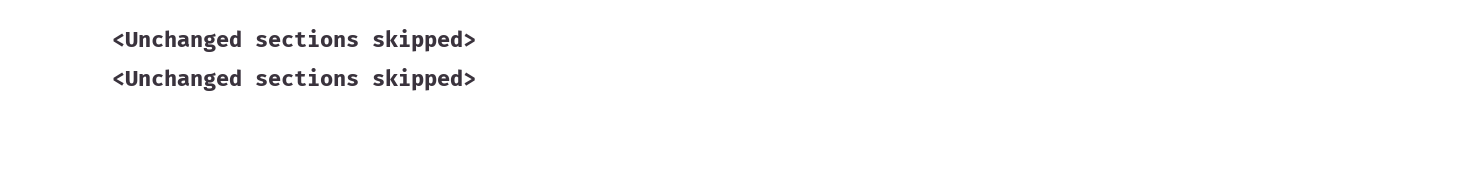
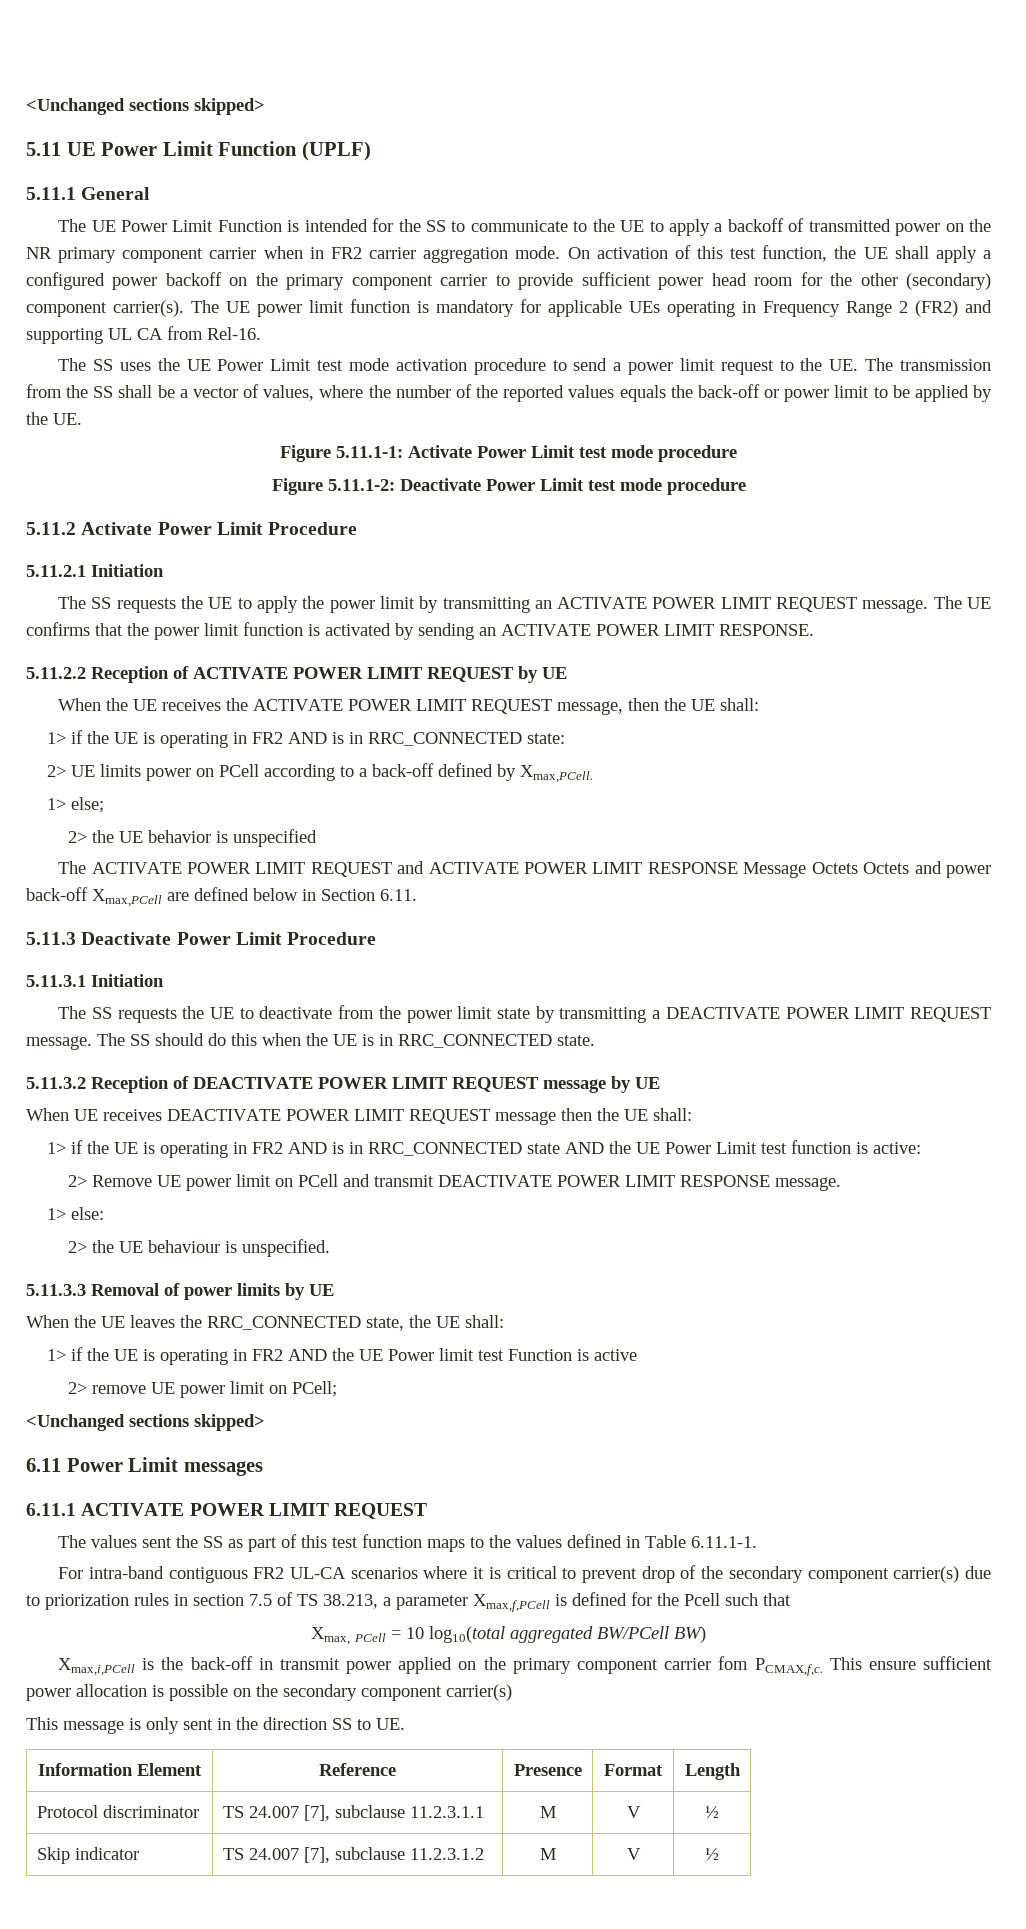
[112,29,476,52] [112,68,476,91] <Unchanged sections skipped> // <Unchanged sections skipped> -> [26,98,265,115] [26,141,371,161] [26,187,151,200] [58,218,991,236] [26,245,991,263] [26,272,992,290] [26,299,992,317] [26,326,261,344] [58,358,992,375] [26,384,992,402] [26,412,82,425] [280,445,737,462] [271,478,746,495] [26,522,358,535] [26,564,164,577] [58,596,991,613] [26,622,814,640] [26,666,567,683] [58,698,760,715] [46,730,565,748] [46,763,593,783] [46,797,104,813] [67,829,317,847] [58,861,992,878] [26,887,417,907] [26,932,377,945] [26,974,164,987] [58,1005,992,1023] [26,1033,595,1050] [26,1076,660,1093] [26,1108,692,1125] [46,1140,921,1158] [67,1174,841,1191] [46,1207,104,1220] [67,1239,330,1257] [26,1283,334,1300] [26,1315,504,1331] [46,1347,637,1365] [67,1381,337,1398] [26,1414,265,1431] [26,1457,263,1476] [26,1503,428,1519] [58,1534,758,1552] [58,1565,992,1583] [26,1592,791,1612] [311,1626,706,1645] [58,1656,993,1676] [26,1684,512,1701] [26,1717,405,1734] [37,1763,202,1776] [319,1763,396,1776] [513,1764,582,1776] [604,1764,663,1776] [684,1763,741,1780] [36,1805,199,1818] [222,1805,484,1821] [539,1806,556,1818] [626,1806,641,1818] [705,1806,719,1818] [36,1847,139,1864] [222,1847,484,1863] [539,1848,556,1860] [626,1848,641,1860] [705,1848,719,1860] <Unchanged sections skipped> // 5.11 UE Power Limit Function (UPLF) // 5.11.1 General // The UE Power Limit Function is intended for the SS to communicate to the UE to apply a backoff of transmitted power on the NR primary component carrier when in FR2 carrier aggregation mode. On activation of this test function, the UE shall apply a configured power backoff on the primary component carrier to provide sufficient power head room for the other (secondary) component carrier(s). The UE power limit function is mandatory for applicable UEs operating in Frequency Range 2 (FR2) and supporting UL CA from Rel-16. // The SS uses the UE Power Limit test mode activation procedure to send a power limit request to the UE. The transmission from the SS shall be a vector of values, where the number of the reported values equals the back-off or power limit to be applied by the UE. // Figure 5.11.1-1: Activate Power Limit test mode procedure // Figure 5.11.1-2: Deactivate Power Limit test mode procedure // 5.11.2 Activate Power Limit Procedure // 5.11.2.1 Initiation // The SS requests the UE to apply the power limit by transmitting an ACTIVATE POWER LIMIT REQUEST message. The UE confirms that the power limit function is activated by sending an ACTIVATE POWER LIMIT RESPONSE. // 5.11.2.2 Reception of ACTIVATE POWER LIMIT REQUEST by UE // When the UE receives the ACTIVATE POWER LIMIT REQUEST message, then the UE shall: // 1> if the UE is operating in FR2 AND is in RRC_CONNECTED state: // 2> UE limits power on PCell according to a back-off defined by Xmax,PCell. // 1> else; // 2> the UE behavior is unspecified // The ACTIVATE POWER LIMIT REQUEST and ACTIVATE POWER LIMIT RESPONSE Message Octets Octets and power back-off Xmax,PCell are defined below in Section 6.11. // 5.11.3 Deactivate Power Limit Procedure // 5.11.3.1 Initiation // The SS requests the UE to deactivate from the power limit state by transmitting a DEACTIVATE POWER LIMIT REQUEST message. The SS should do this when the UE is in RRC_CONNECTED state. // 5.11.3.2 Reception of DEACTIVATE POWER LIMIT REQUEST message by UE // When UE receives DEACTIVATE POWER LIMIT REQUEST message then the UE shall: // 1> if the UE is operating in FR2 AND is in RRC_CONNECTED state AND the UE Power Limit test function is active: // 2> Remove UE power limit on PCell and transmit DEACTIVATE POWER LIMIT RESPONSE message. // 1> else: // 2> the UE behaviour is unspecified. // 5.11.3.3 Removal of power limits by UE // When the UE leaves the RRC_CONNECTED state, the UE shall: // 1> if the UE is operating in FR2 AND the UE Power limit test Function is active // 2> remove UE power limit on PCell; // <Unchanged sections skipped> // 6.11 Power Limit messages // 6.11.1 ACTIVATE POWER LIMIT REQUEST // The values sent the SS as part of this test function maps to the values defined in Table 6.11.1-1. // For intra-band contiguous FR2 UL-CA scenarios where it is critical to prevent drop of the secondary component carrier(s) due to priorization rules in section 7.5 of TS 38.213, a parameter Xmax,f,PCell is defined for the Pcell such that // Xmax, PCell = 10 log10(total aggregated BW/PCell BW) // Xmax,i,PCell is the back-off in transmit power applied on the primary component carrier fom PCMAX,f,c. This ensure sufficient power allocation is possible on the secondary component carrier(s) // This message is only sent in the direction SS to UE. // Information Element | Reference | Presence | Format | Length // Protocol discriminator | TS 24.007 [7], subclause 11.2.3.1.1 | M | V | ½ // Skip indicator | TS 24.007 [7], subclause 11.2.3.1.2 | M | V | ½

